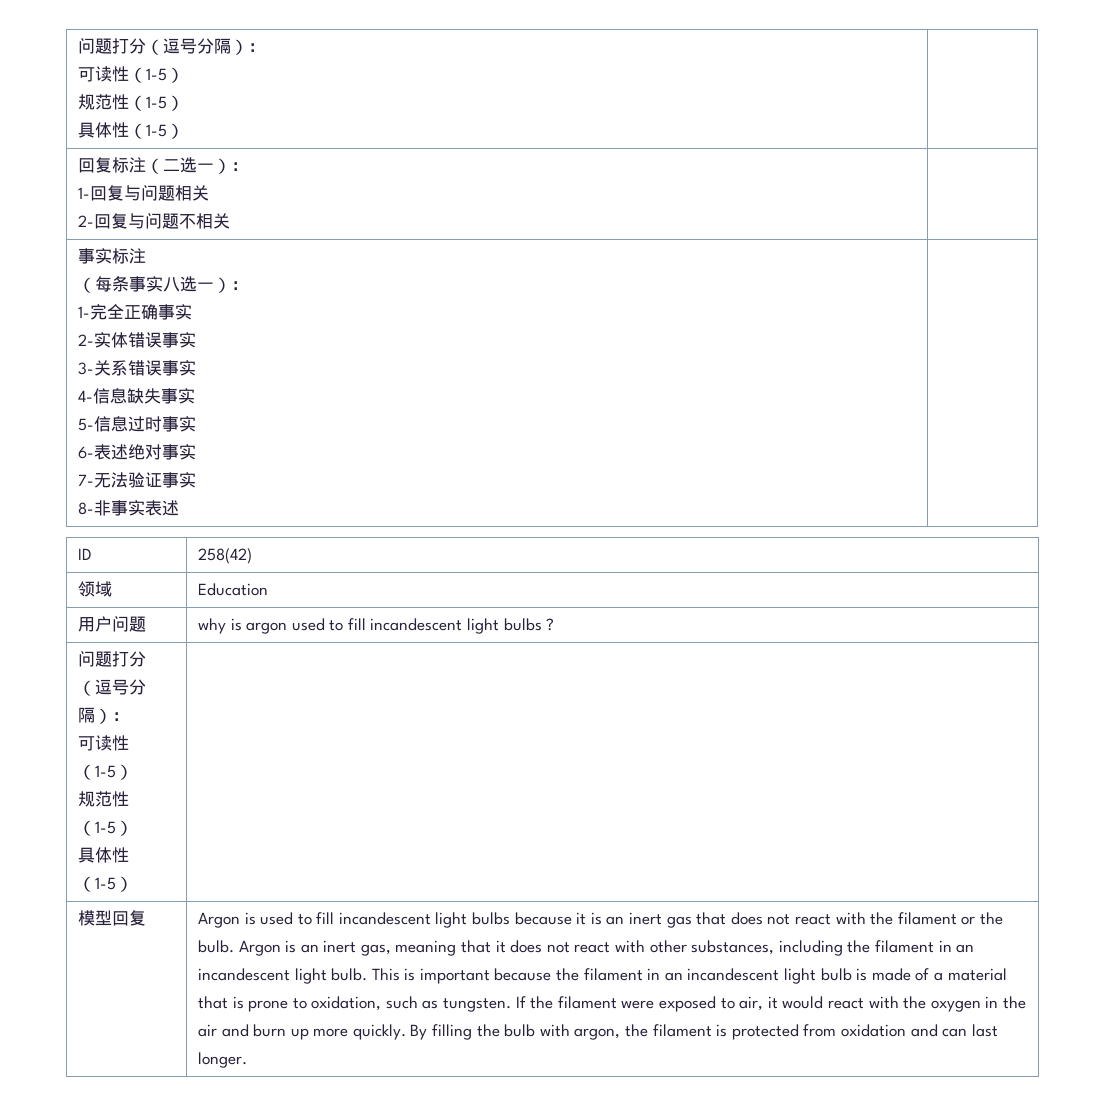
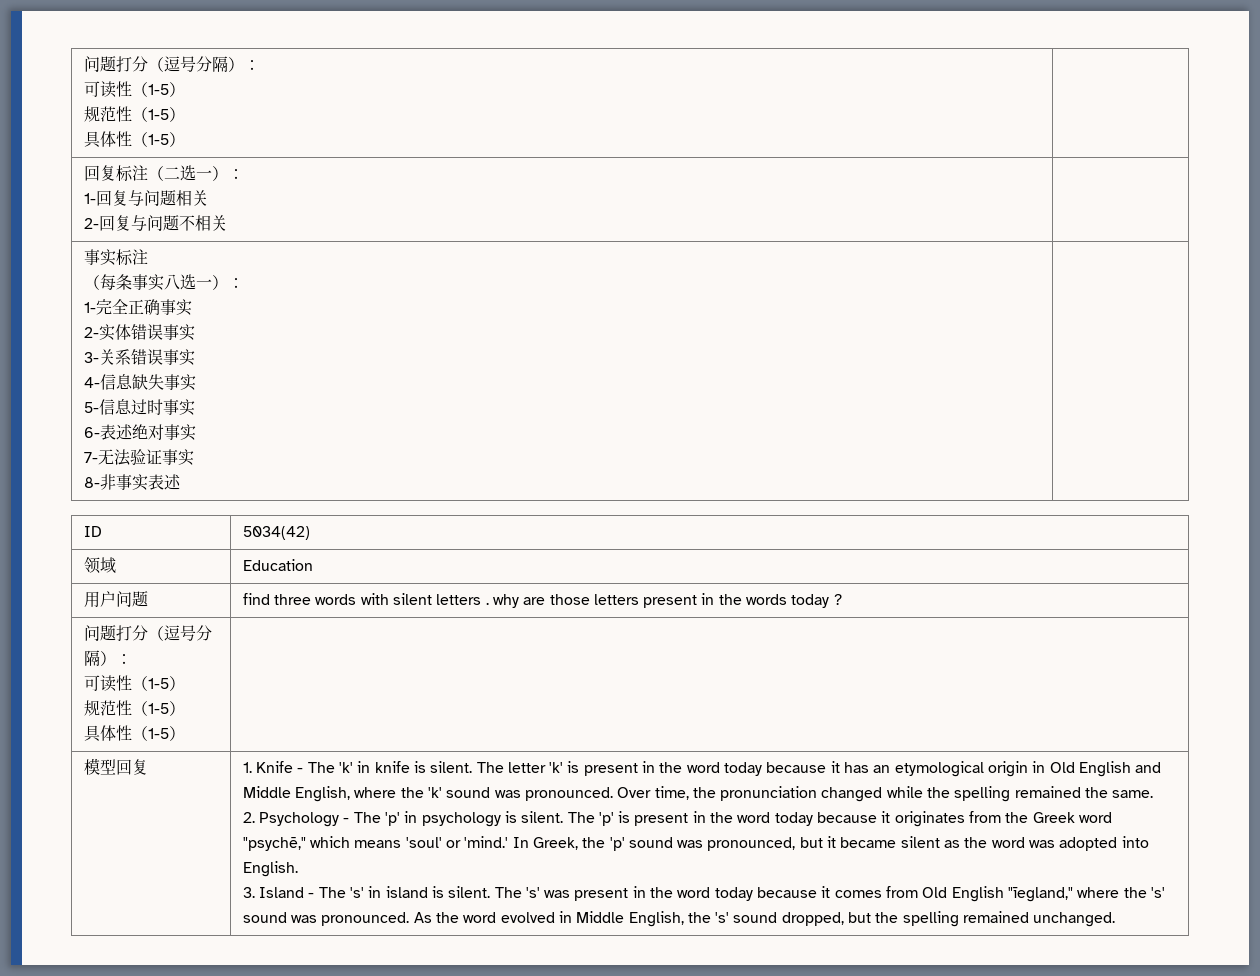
[197,548,252,564] 258(42) -> [242,526,310,540] 5034(42)
[197,618,542,634] why is argon used to fill incandescent light bulbs -> [242,593,830,608] find three words with silent letters . why are those letters present in the words today
[197,912,1003,928] [197,940,975,956] [197,968,1007,984] [197,996,1026,1012] [197,1024,998,1040] [197,1052,247,1068] Argon is used to fill incandescent light bulbs because it is an inert gas that does not react with the filament or the bulb. Argon is an inert gas, meaning that it does not react with other substances, including the filament in an incandescent light bulb. This is important because the filament in an incandescent light bulb is made of a material that is prone to oxidation, such as tungsten. If the filament were exposed to air, it would react with the oxygen in the air and burn up more quickly. By filling the bulb with argon, the filament is protected from oxidation and can last longer. -> [242,761,1162,777] [242,786,1154,802] [242,811,1112,827] [242,836,1149,851] [242,861,298,877] [242,886,1165,902] [242,911,1116,927] 1. Knife - The 'k' in knife is silent. The letter 'k' is present in the word today because it has an etymological origin in Old English and Middle English, where the 'k' sound was pronounced. Over time, the pronunciation changed while the spelling remained the same. // 2. Psychology - The 'p' in psychology is silent. The 'p' is present in the word today because it originates from the Greek word "psychē," which means 'soul' or 'mind.' In Greek, the 'p' sound was pronounced, but it became silent as the word was adopted into English. // 3. Island - The 's' in island is silent. The 's' was present in the word today because it comes from Old English "īegland," where the 's' sound was pronounced. As the word evolved in Middle English, the 's' sound dropped, but the spelling remained unchanged.

